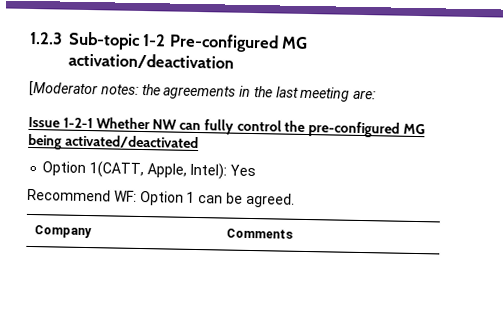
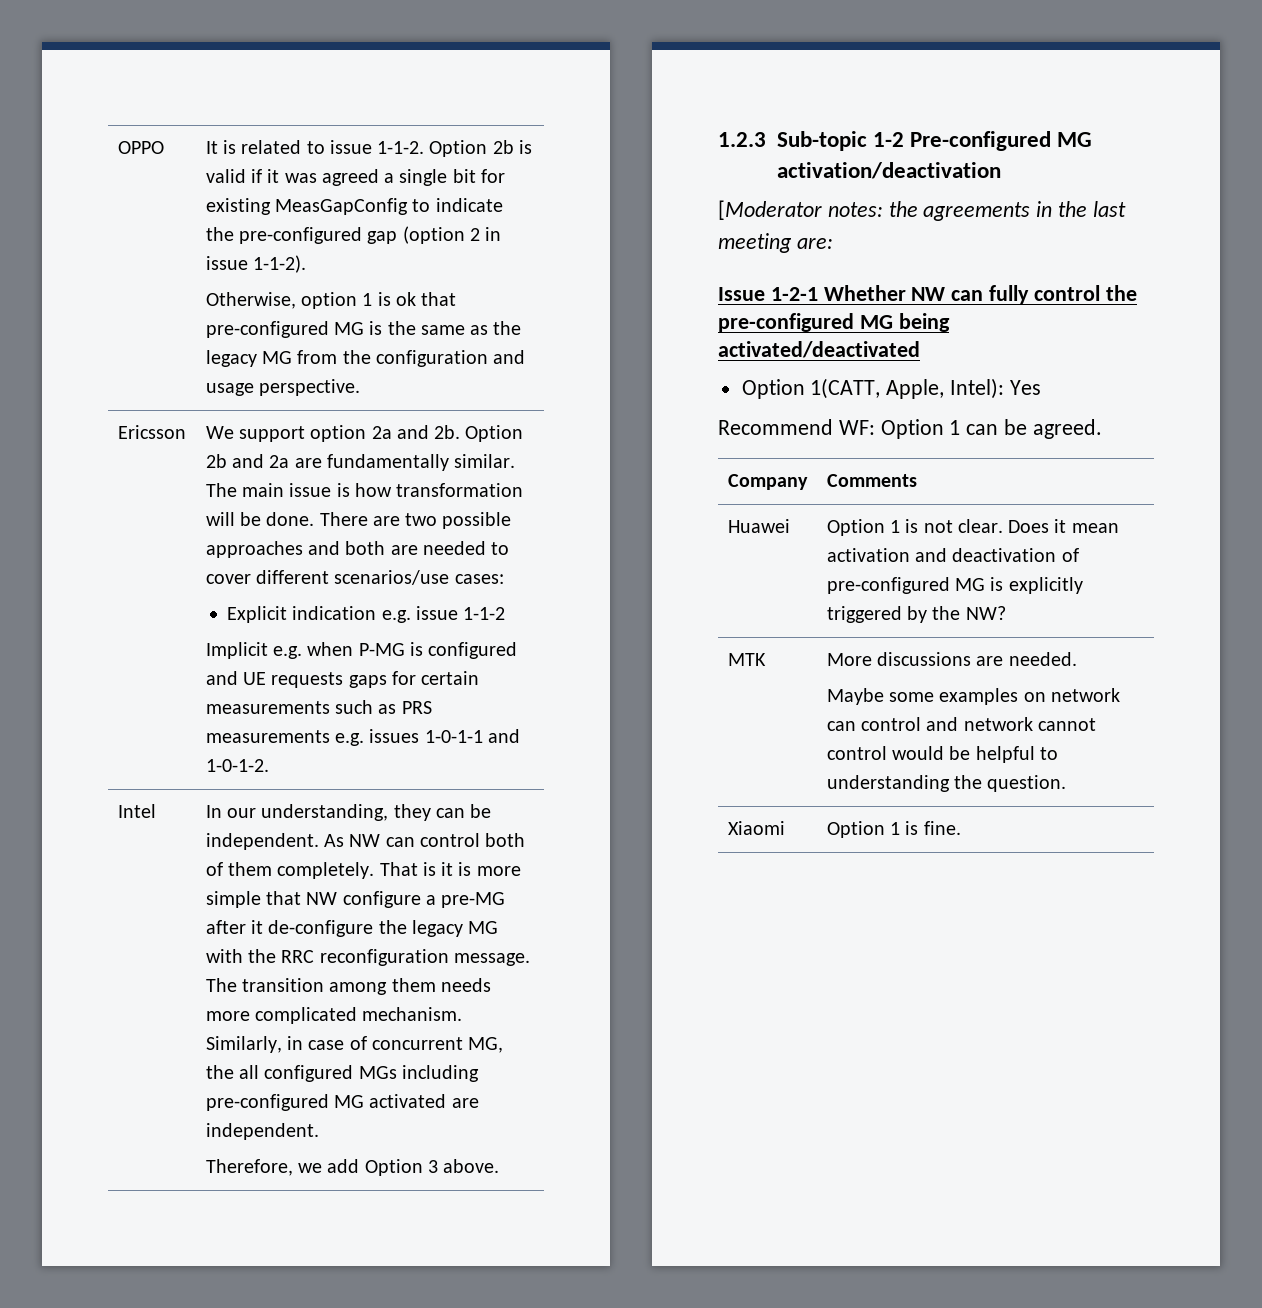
(30, 38) none -> [117,141,164,154] [205,140,532,157] [205,169,505,186] [205,198,503,215] [205,226,502,244] [205,255,306,273] [205,292,457,309] [205,321,522,338] [205,350,526,367] [205,379,360,396] [117,425,186,439] [205,425,524,442] [205,454,516,471] [205,483,524,497] [205,512,512,529] [205,541,510,558] [205,570,504,585] [227,606,506,623] [205,642,518,659] [205,671,480,688] [205,700,432,714] [205,729,520,746] [205,759,269,772] [117,804,156,818] [205,804,492,821] [205,833,526,850] [205,862,521,879] [205,891,506,908] [205,920,499,937] [205,949,530,966] [205,978,491,995] [205,1007,463,1024] [205,1036,504,1053] [205,1065,479,1082] [205,1094,479,1111] [205,1123,319,1140] [205,1159,500,1176] OPPO | It is related to issue 1-1-2. Option 2b is valid if it was agreed a single bit for existing MeasGapConfig to indicate the pre-configured gap (option 2 in issue 1-1-2). // Otherwise, option 1 is ok that pre-configured MG is the same as the legacy MG from the configuration and usage perspective. // Ericsson | We support option 2a and 2b. Option 2b and 2a are fundamentally similar. The main issue is how transformation will be done. There are two possible approaches and both are needed to cover different scenarios/use cases: // Explicit indication e.g. issue 1-1-2 // Implicit e.g. when P-MG is configured and UE requests gaps for certain measurements such as PRS measurements e.g. issues 1-0-1-1 and 1-0-1-2. // Intel | In our understanding, they can be independent. As NW can control both of them completely. That is it is more simple that NW configure a pre-MG after it de-configure the legacy MG with the RRC reconfiguration message. The transition among them needs more complicated mechanism. Similarly, in case of concurrent MG, the all configured MGs including pre-configured MG activated are independent. // Therefore, we add Option 3 above. //
(293, 233) none -> [727,519,790,533] [826,519,1119,536] [826,548,1079,562] [826,577,1083,594] [826,606,1006,623] [727,653,766,666] [826,652,1077,666] [826,688,1120,705] [826,717,1096,731] [826,746,1058,763] [826,775,1067,792] [727,821,785,835] [826,821,961,838] // Huawei | Option 1 is not clear. Does it mean activation and deactivation of pre-configured MG is explicitly triggered by the NW? // MTK | More discussions are needed. // Maybe some examples on network can control and network cannot control would be helpful to understanding the question. // Xiaomi | Option 1 is fine.

